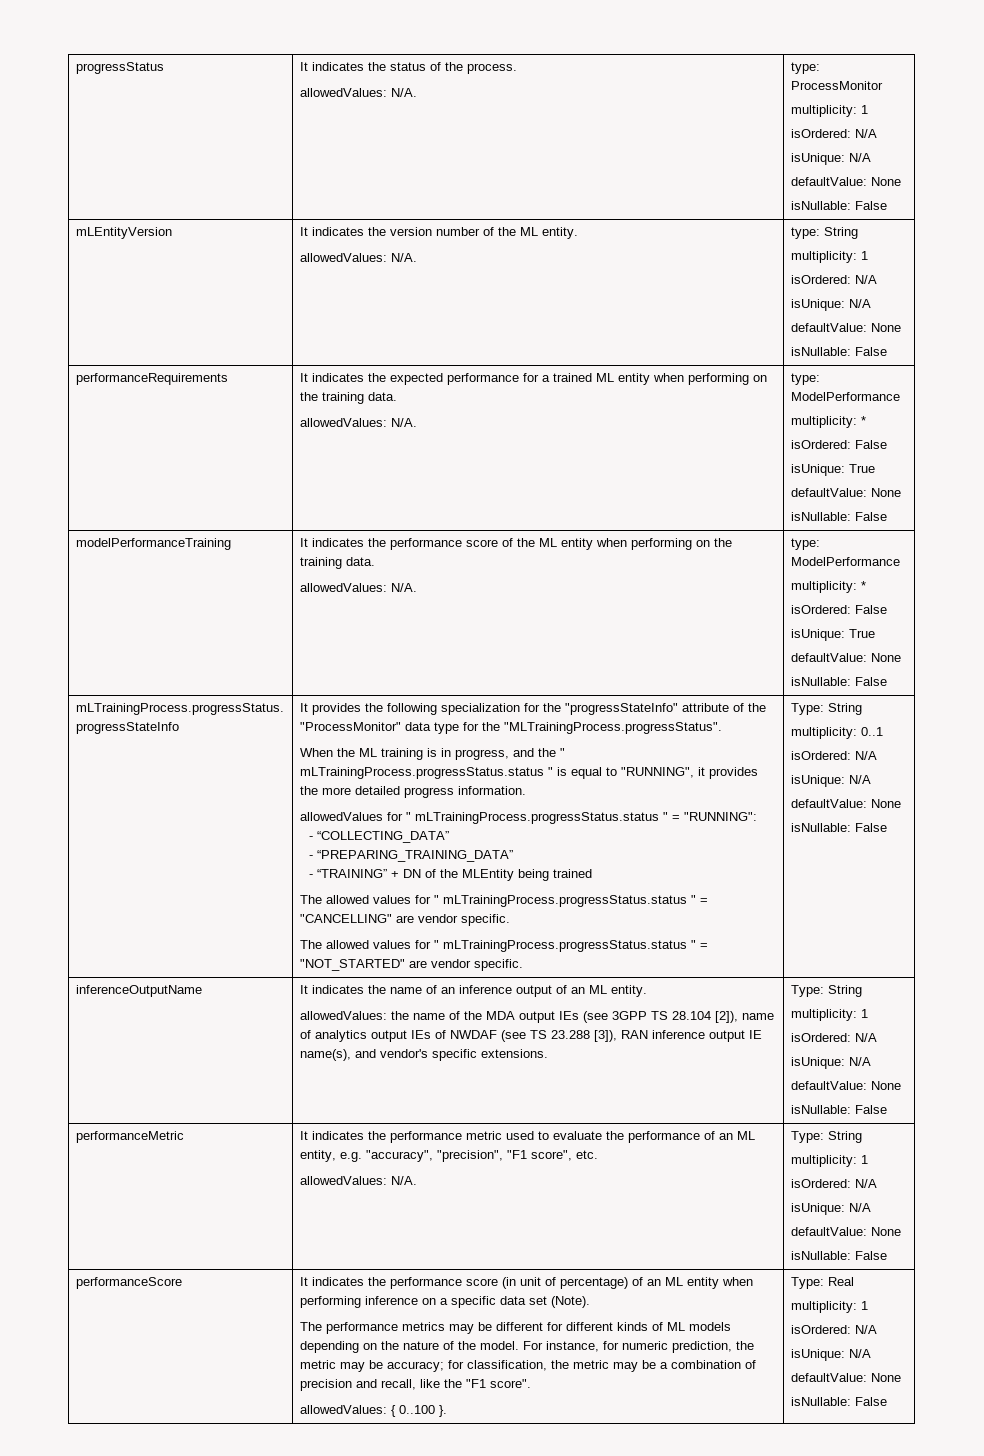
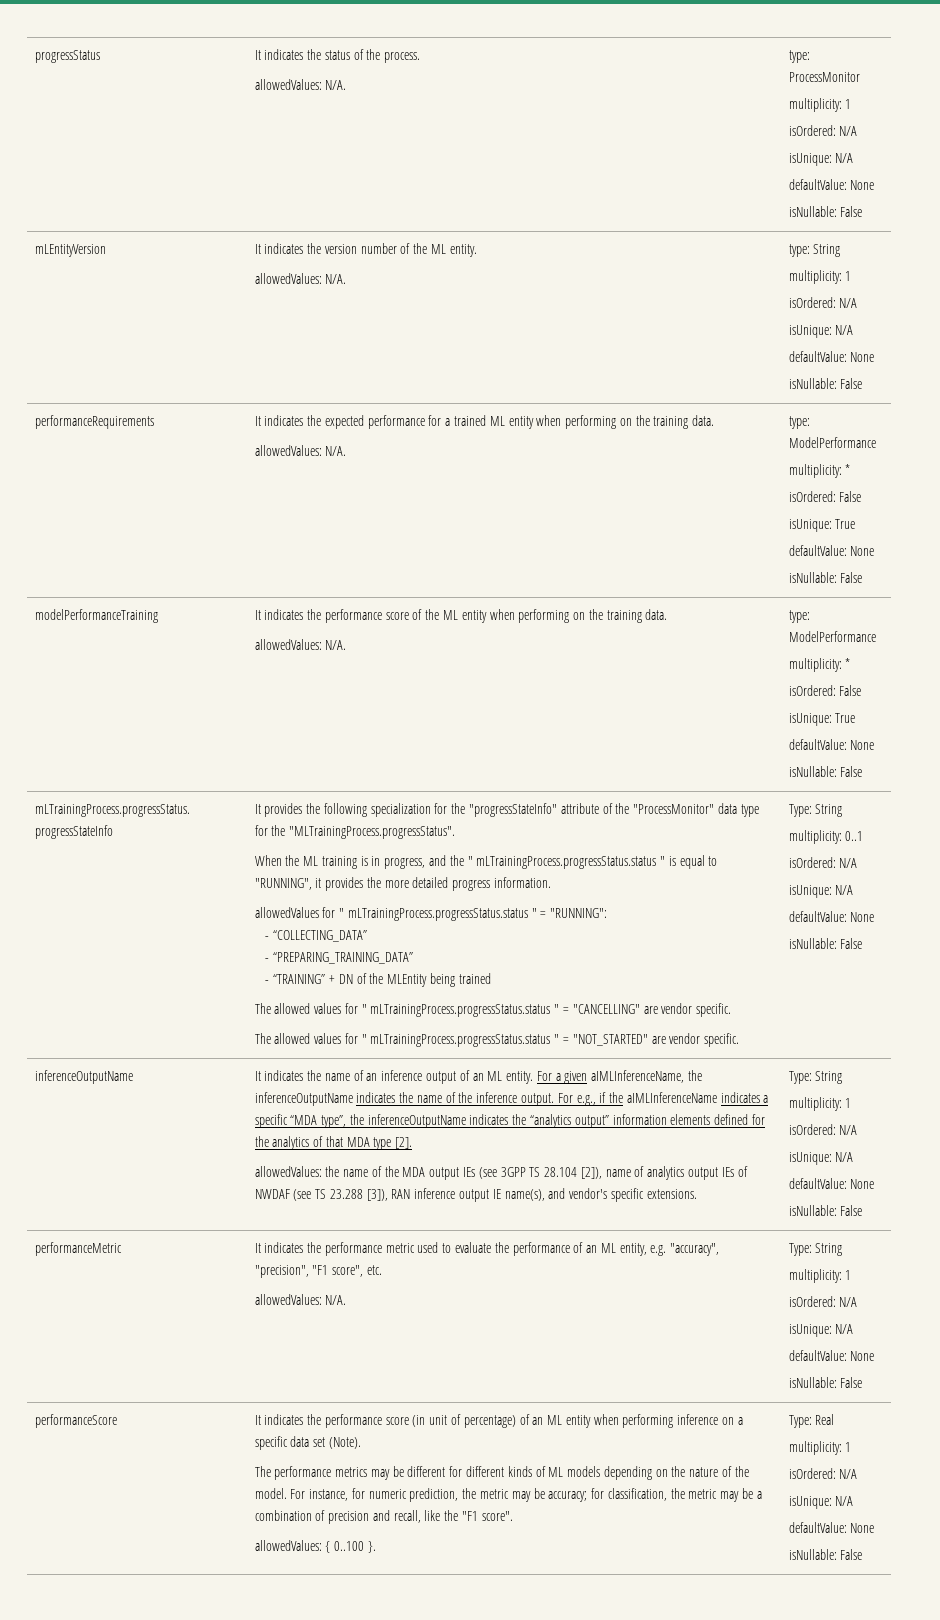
(647, 991) none -> [536,1070,702,1084] [254,1092,769,1106] [254,1114,765,1128] [254,1136,413,1150] For a given aIMLInferenceName, the inferenceOutputName indicates the name of the inference output. For e.g., if the aIMLInferenceName indicates a specific “MDA type”, the inferenceOutputName indicates the “analytics output” information elements defined for the analytics of that MDA type [2].

